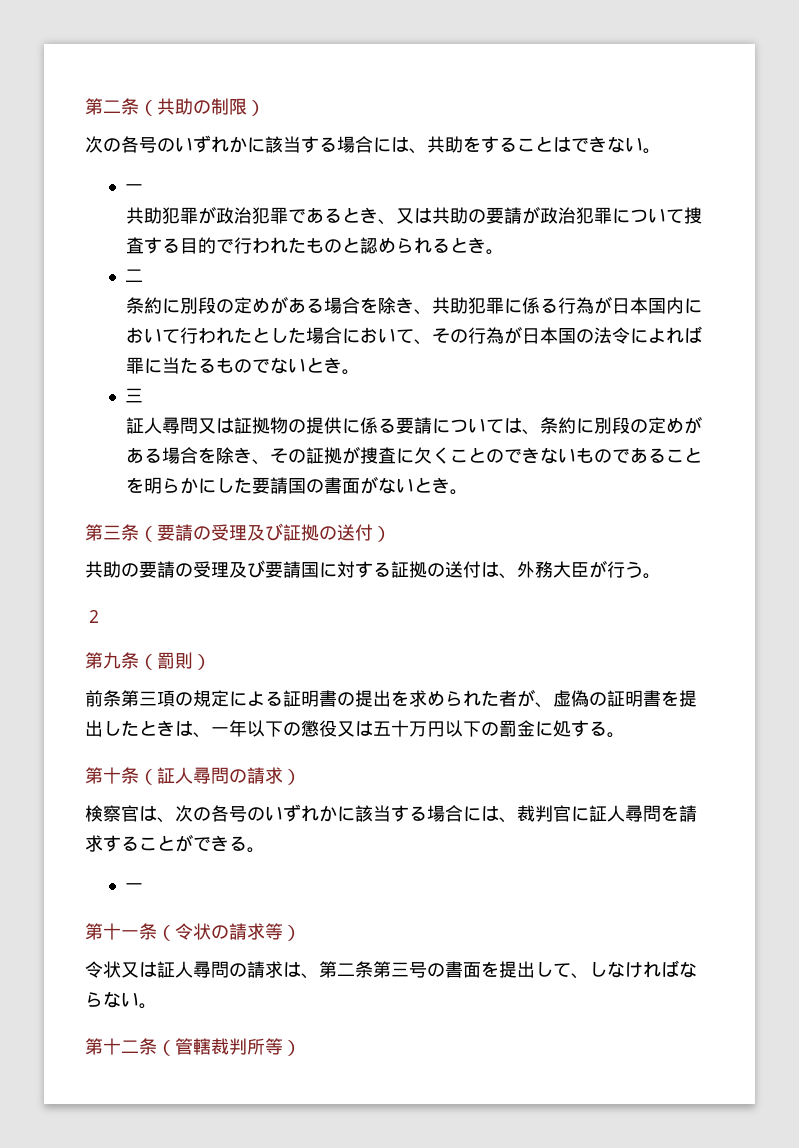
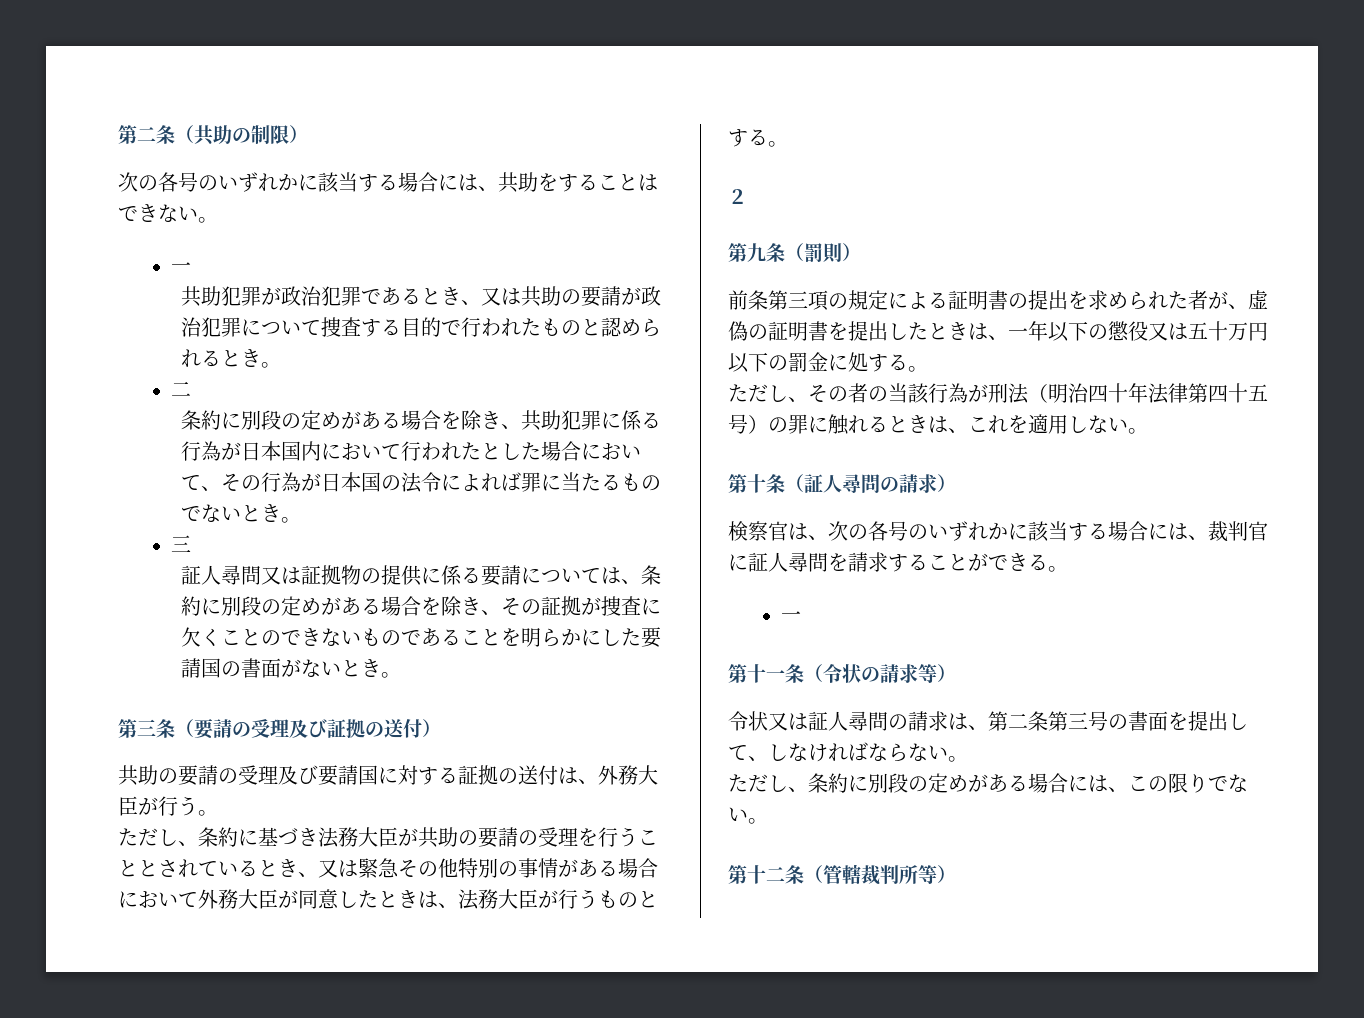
(661, 576) none -> [118,827,658,848] [118,858,658,878] [118,889,658,910] [728,129,788,147] // ただし、条約に基づき法務大臣が共助の要請の受理を行うこととされているとき、又は緊急その他特別の事情がある場合において外務大臣が同意したときは、法務大臣が行うものとする。
(625, 735) none -> [728,383,1268,404] [728,414,1148,435] // ただし、その者の当該行為が刑法（明治四十年法律第四十五号）の罪に触れるときは、これを適用しない。
(157, 1006) none -> [728,773,1248,793] [728,807,768,824] // ただし、条約に別段の定めがある場合には、この限りでない。

